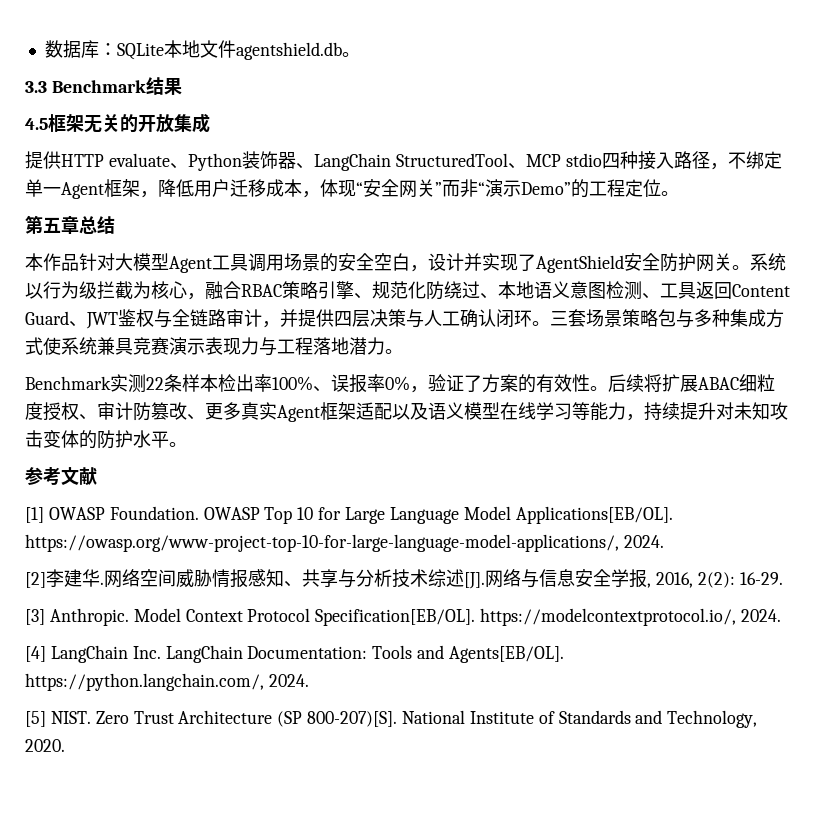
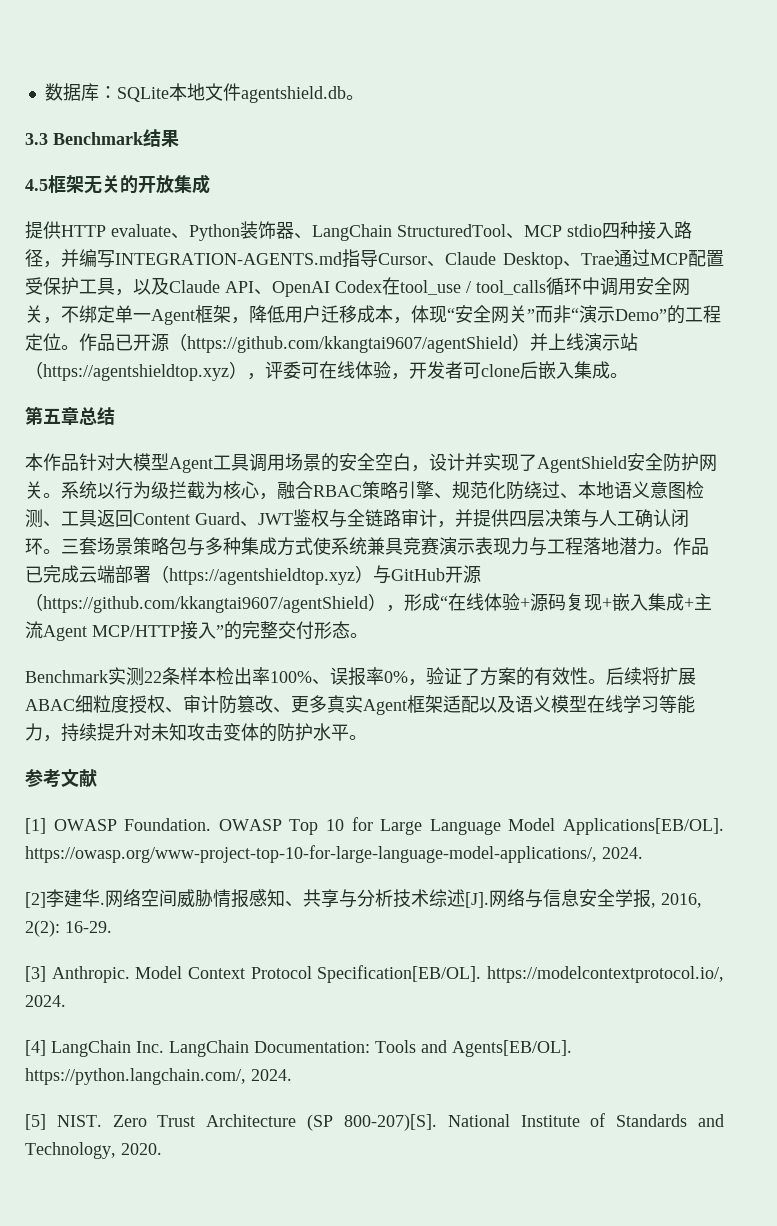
(728, 166) none -> [61,249,724,269] [25,277,690,297] [25,305,61,324] 并编写INTEGRATION-AGENTS.md指导Cursor、Claude Desktop、Trae通过MCP配置受保护工具，以及Claude API、OpenAI Codex在tool_use / tool_calls循环中调用安全网关，
(679, 193) none -> [79,333,638,353] [25,361,628,381] 作品已开源（https://github.com/kkangtai9607/agentShield）并上线演示站（https://agentshieldtop.xyz），评委可在线体验，开发者可clone后嵌入集成。
(403, 351) none -> [673,537,709,555] [25,565,481,585] [25,593,712,613] [25,621,368,641] 作品已完成云端部署（https://agentshieldtop.xyz）与GitHub开源（https://github.com/kkangtai9607/agentShield），形成“在线体验+源码复现+嵌入集成+主流Agent MCP/HTTP接入”的完整交付形态。

